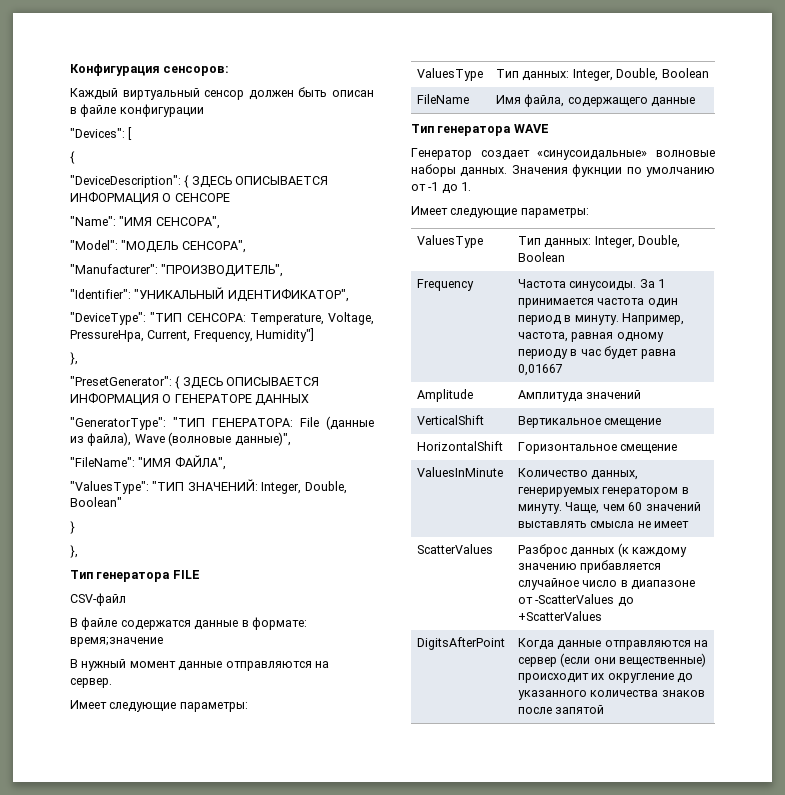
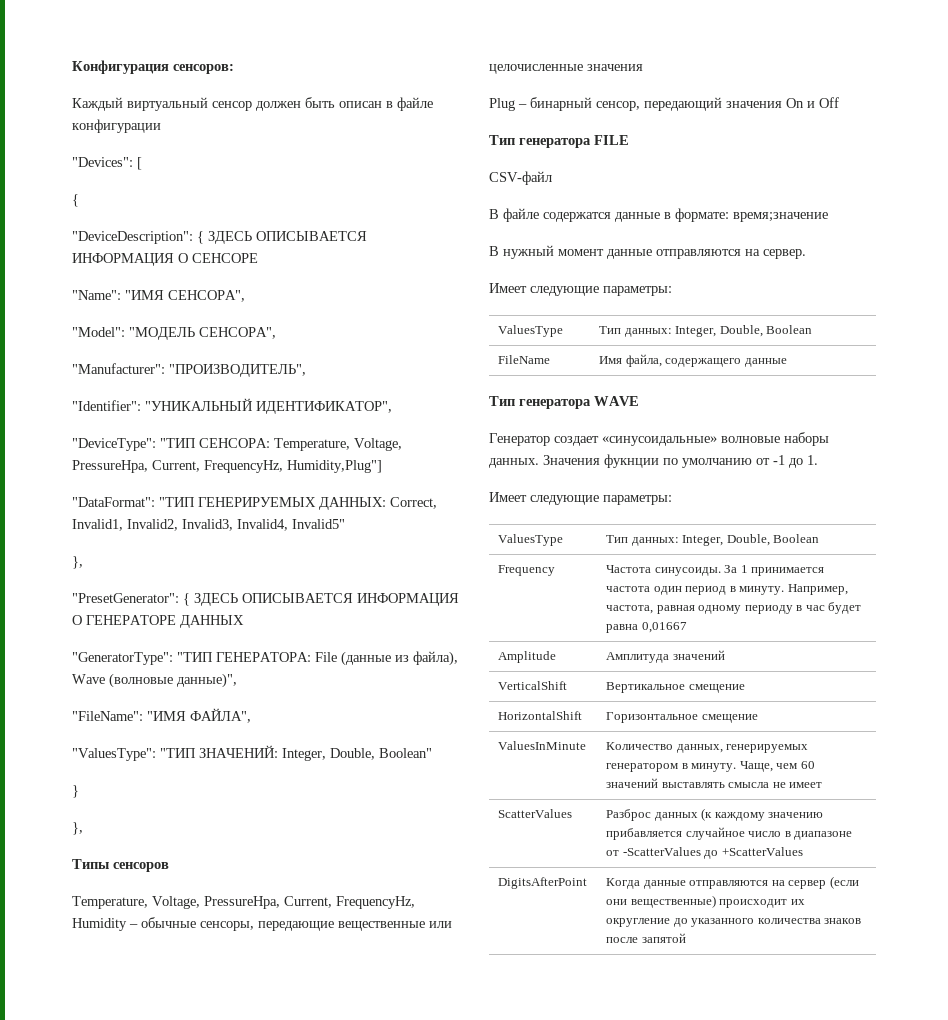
[193,328,315,342] Frequency, Humidity"] -> [204,460,382,473] [72,497,437,510] [72,519,345,531] FrequencyHz, Humidity,Plug"] // "DataFormat": "ТИП ГЕНЕРИРУЕМЫХ ДАННЫХ: Correct, Invalid1, Invalid2, Invalid3, Invalid4, Invalid5"
(78, 551) none -> [72,859,169,872] [72,896,415,909] [72,917,452,931] [489,64,643,74] [489,97,839,111] // Типы сенсоров // Temperature, Voltage, PressureHpa, Current, FrequencyHz, Humidity – обычные сенсоры, передающие вещественные или целочисленные значения // Plug – бинарный сенсор, передающий значения On и Off

